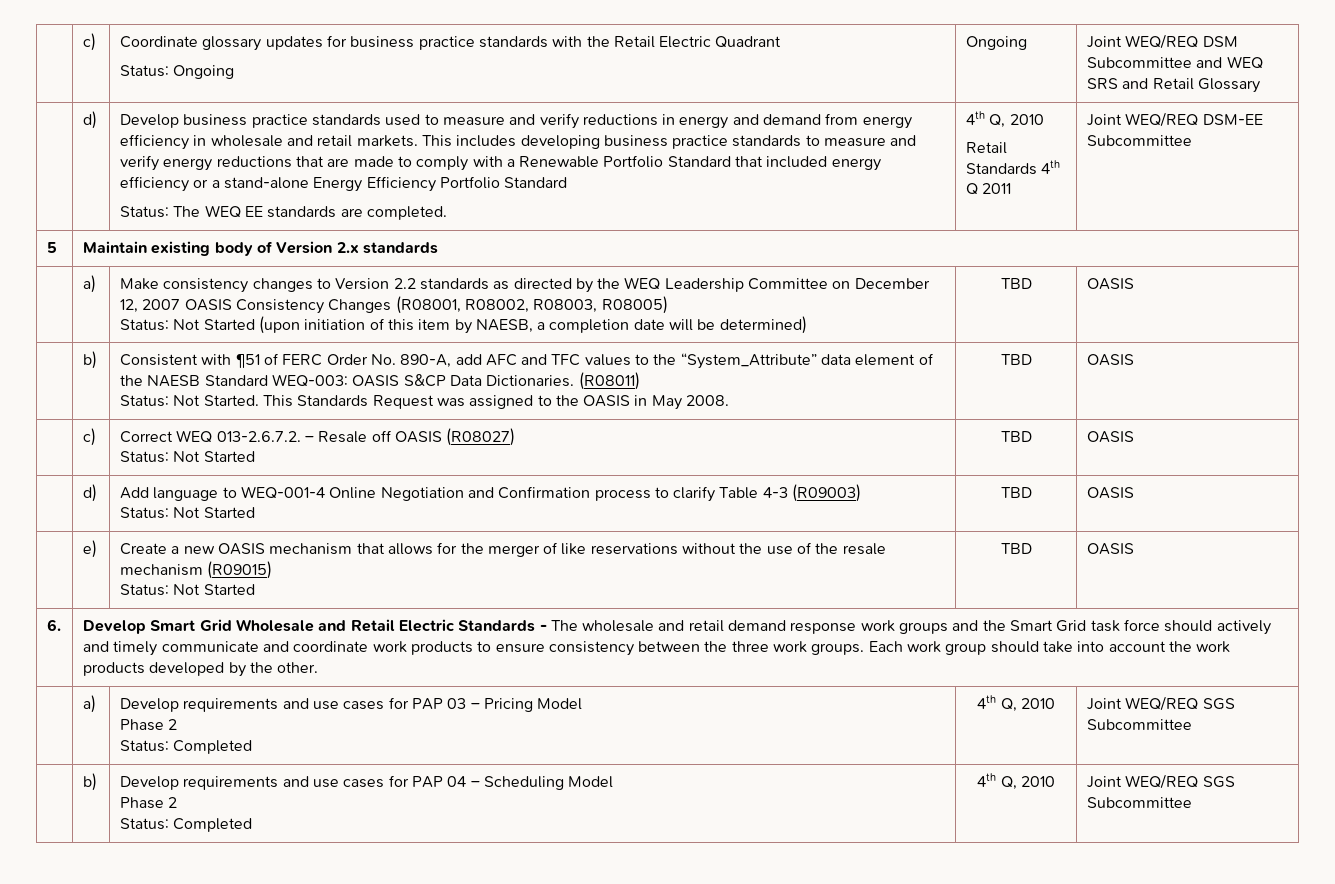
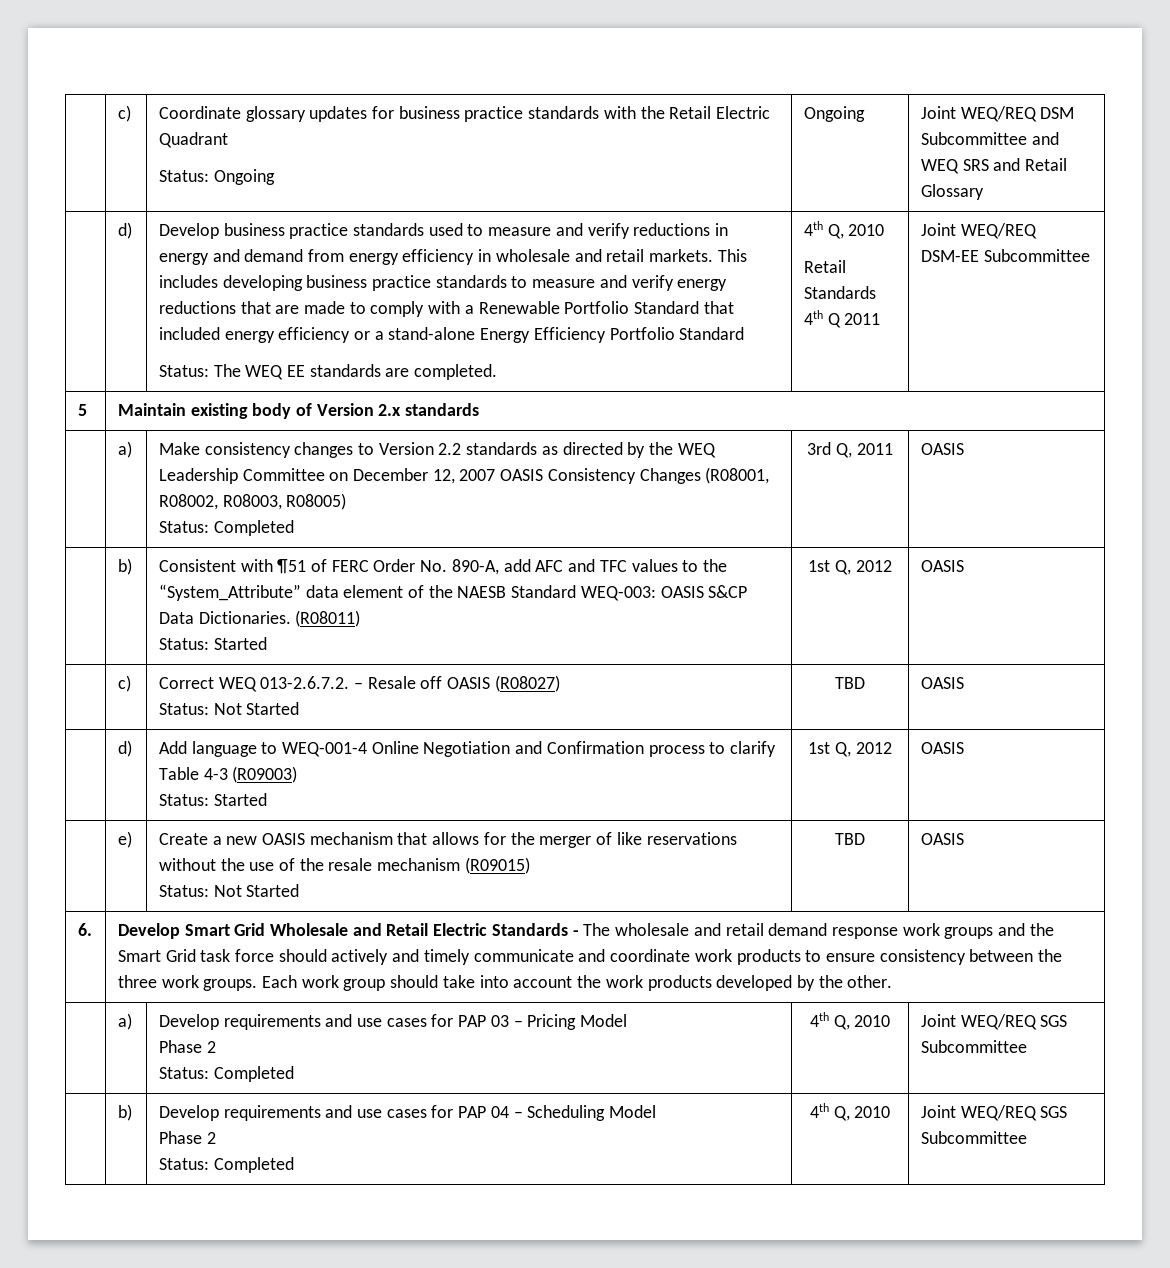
[173,316,807,334] [1000,278,1032,289] Not Started (upon initiation of this item by NAESB, a completion date will be determined) | TBD -> [213,520,294,536] [807,442,893,458] Completed | 3rd Q, 2011
[173,395,730,410] [1000,354,1032,365] Not Started. This Standards Request was assigned to the OASIS in May 2008. | TBD -> [213,637,267,650] [808,560,892,575] Started | 1st Q, 2012
[173,507,255,518] [1000,487,1032,498] Not Started | TBD -> [213,793,267,806] [808,742,892,757] Started | 1st Q, 2012

